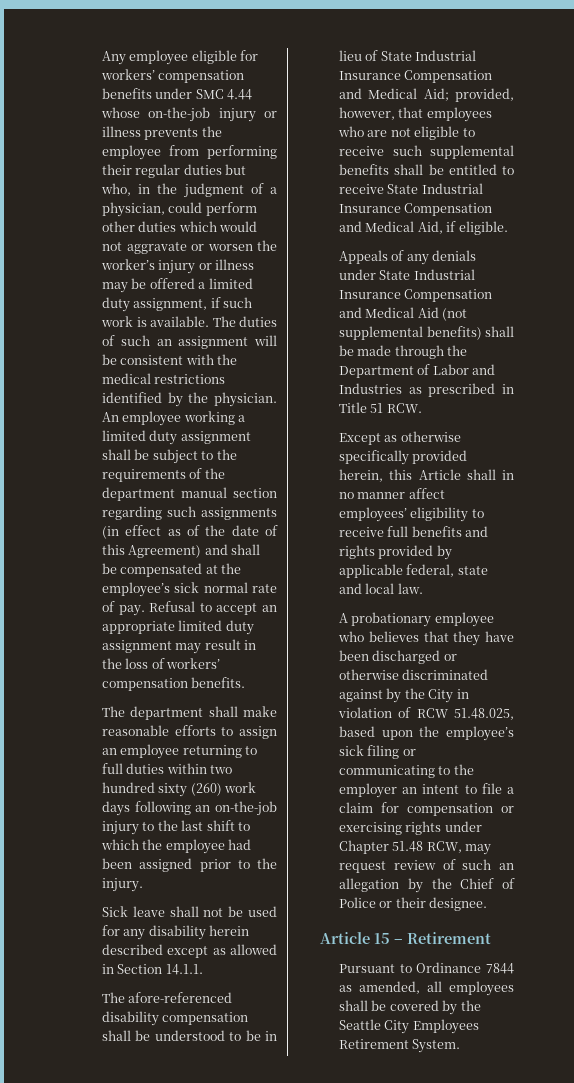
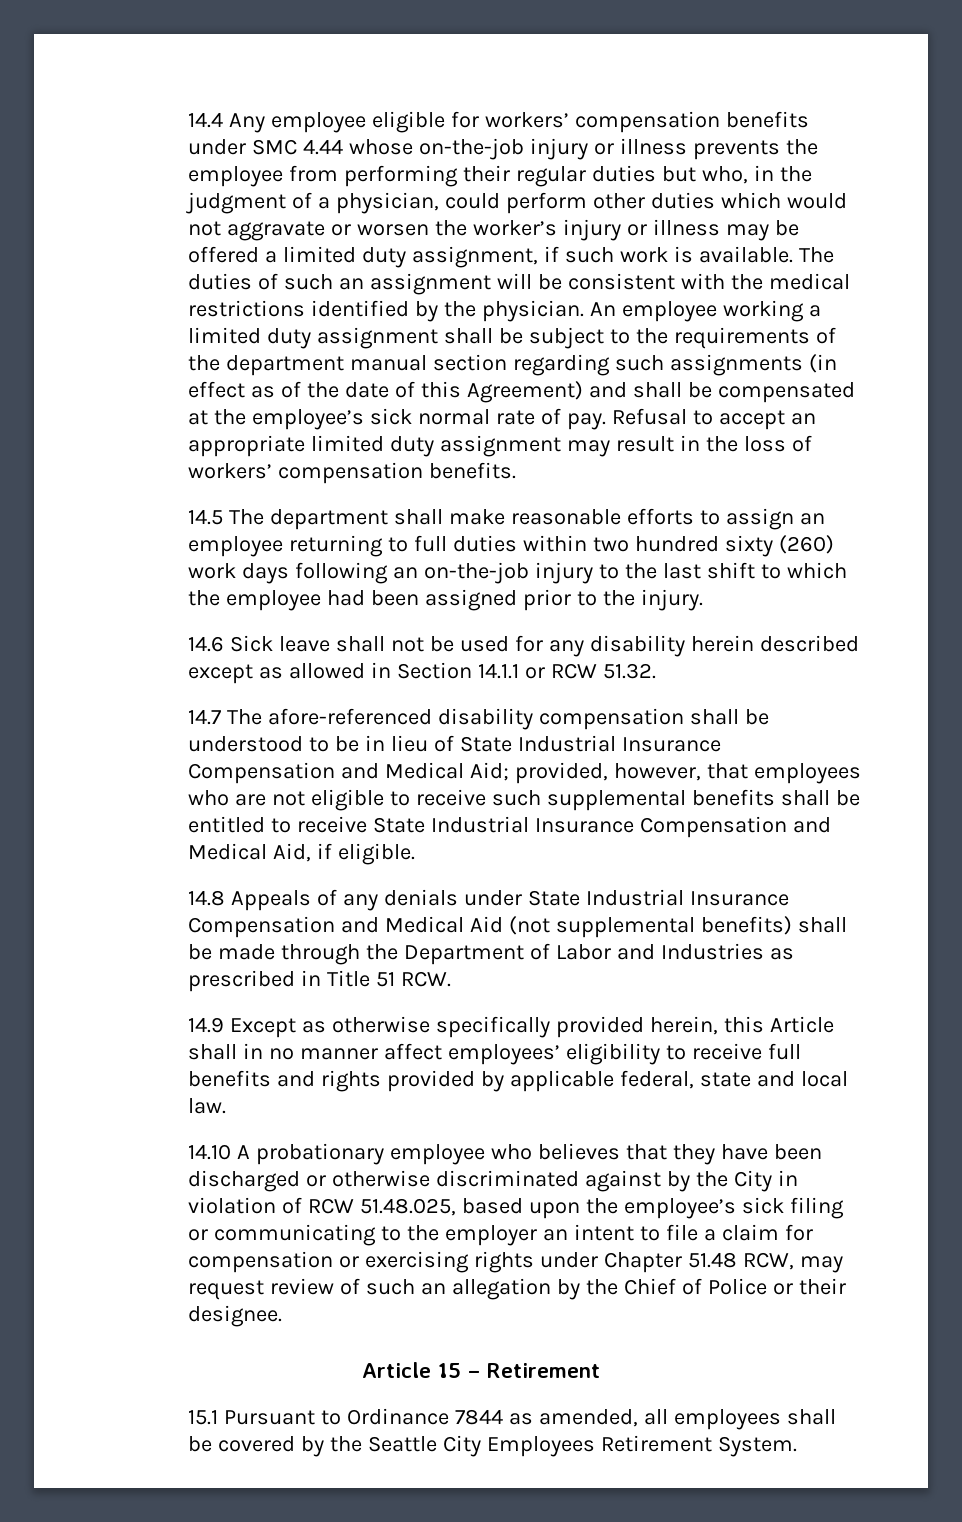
(102, 58) none -> [188,112,224,128] 14.4
(246, 682) none -> [188,509,224,525] 14.5
(144, 885) none -> [188,636,225,652] 14.6
[165,964,203,975] 14.1.1. // -> [478,663,656,679] [188,709,222,725] 14.1.1 or RCW 51.32. // 14.7
(508, 228) none -> [188,890,226,906] 14.8
(422, 408) none -> [188,1017,225,1033] 14.9
(423, 588) none -> [188,1144,232,1160] 14.10
(491, 938) none -> [188,1410,219,1425] 15.1

